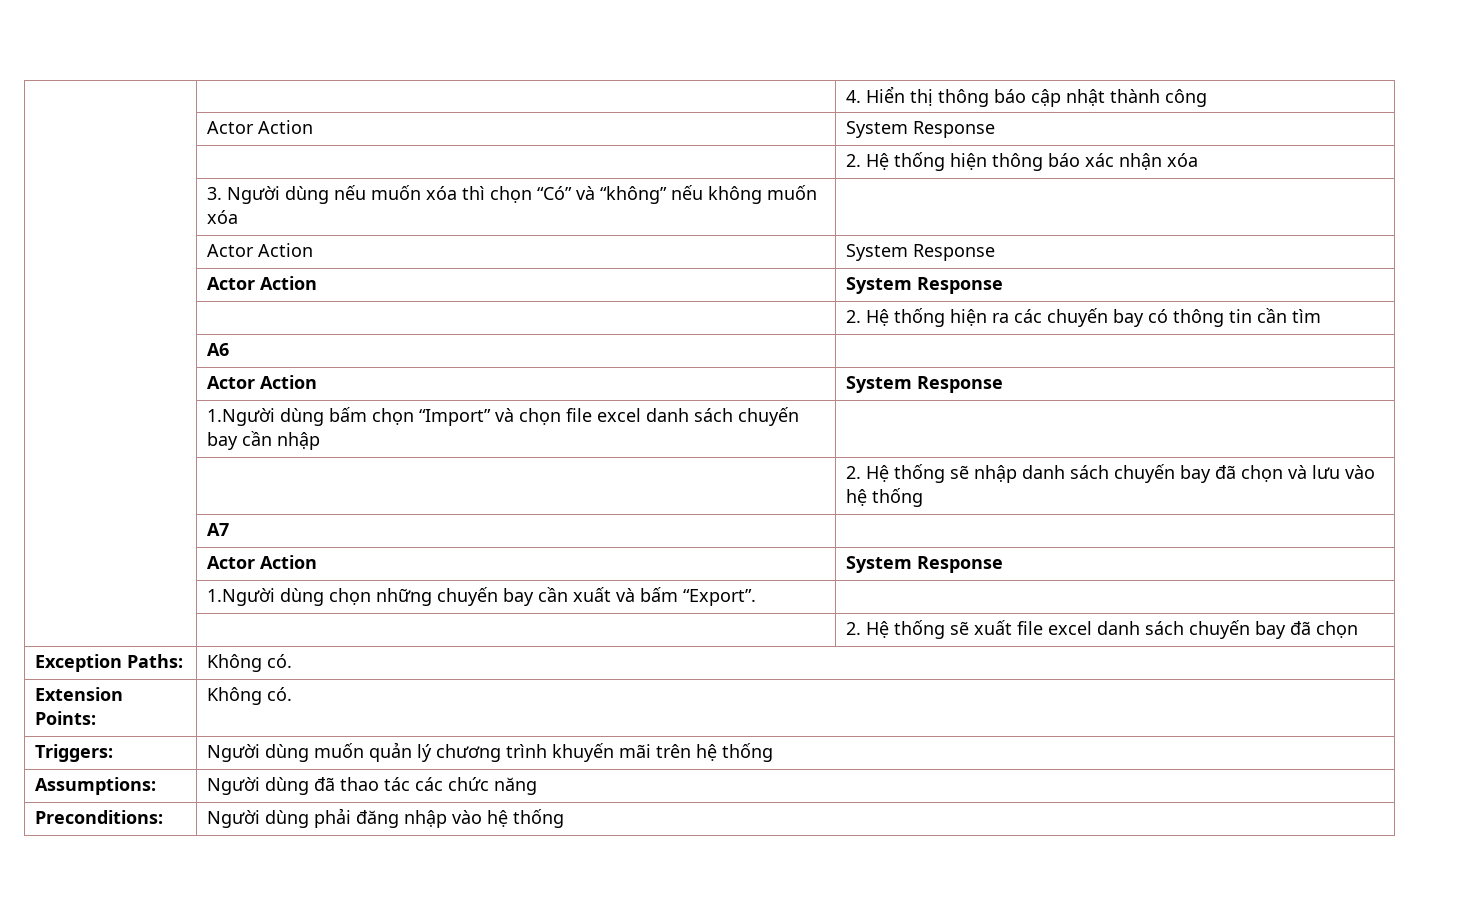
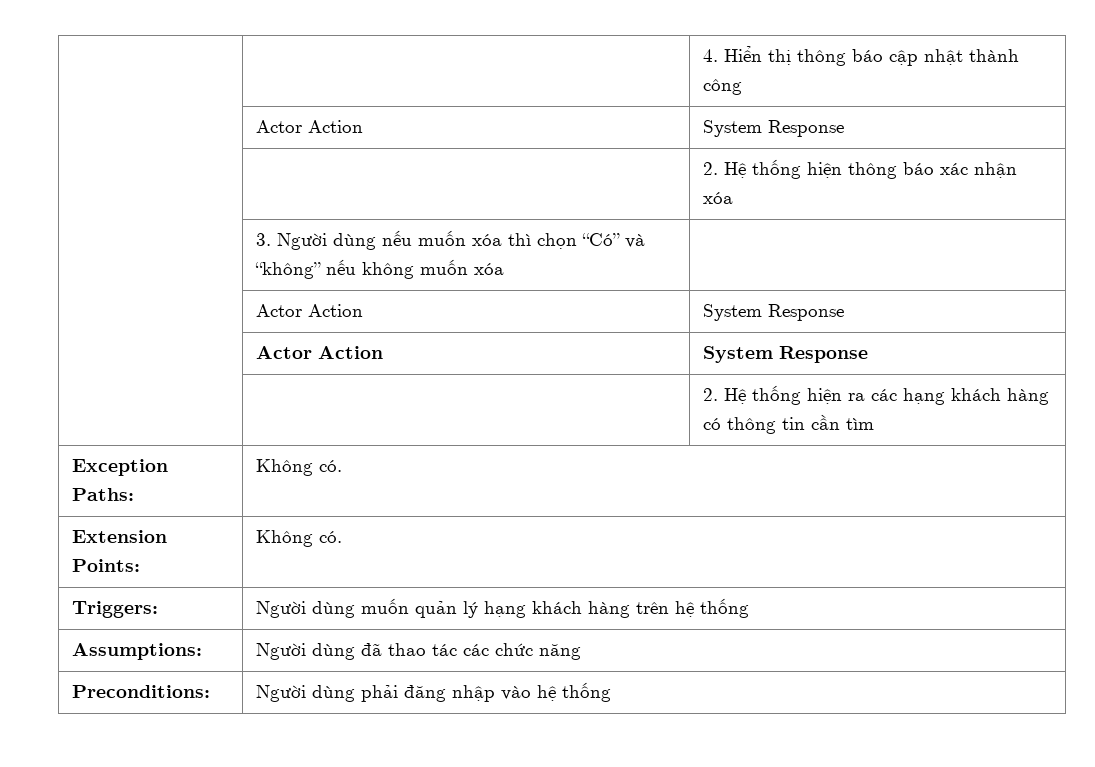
[1046,308,1144,327] chuyến bay -> [903,388,1050,405] hạng khách hàng
[206,343,229,356] [206,375,317,389] [845,376,1003,393] [206,407,799,426] [206,431,320,450] [845,464,1375,483] [845,488,923,507] [206,523,229,536] [206,555,317,569] [845,556,1003,573] [206,587,756,606] [845,620,1358,639] // | A6 | // | Actor Action | System Response // | 1.Người dùng bấm chọn “Import” và chọn file excel danh sách chuyến bay cần nhập | // | | 2. Hệ thống sẽ nhập danh sách chuyến bay đã chọn và lưu vào hệ thống // | A7 | // | Actor Action | System Response // | 1.Người dùng chọn những chuyến bay cần xuất và bấm “Export”. | // | | 2. Hệ thống sẽ xuất file excel danh sách chuyến bay đã chọn -> (875, 424) none
[435,743,651,762] chương trình khuyến mãi -> [484,601,631,618] hạng khách hàng

